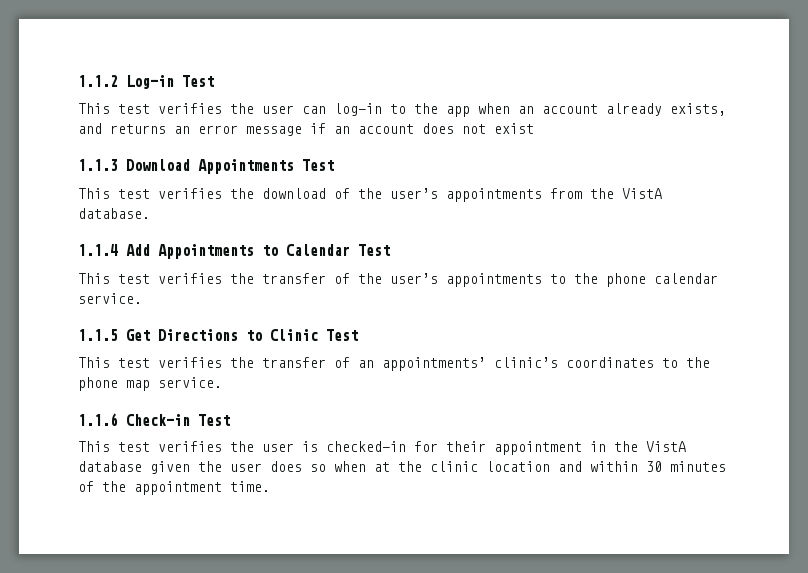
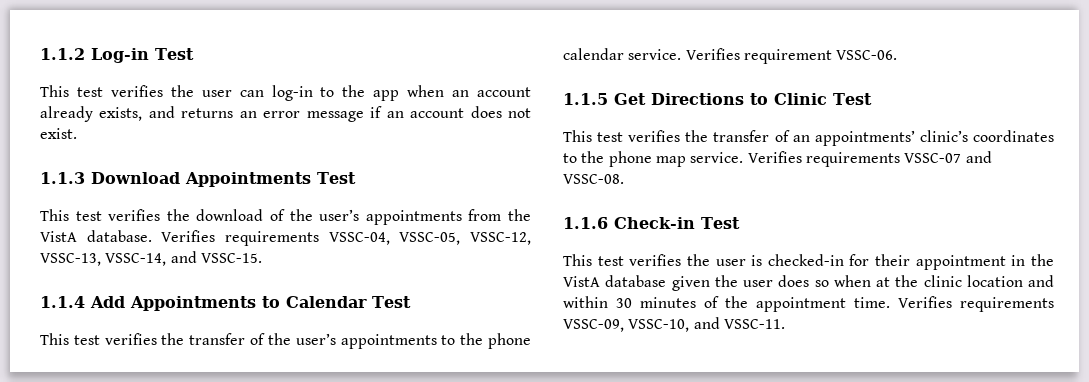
[494,123,534,134] exist -> [40,128,77,139] exist.
(150, 213) none -> [161,230,531,246] [40,251,262,266] Verifies requirements VSSC-04, VSSC-05, VSSC-12, VSSC-13, VSSC-14, and VSSC-15.
(142, 298) none -> [685,48,898,64] Verifies requirement VSSC-06.
(222, 382) none -> [747,151,992,167] [563,174,624,184] Verifies requirements VSSC-07 and VSSC-08.
(270, 486) none -> [898,296,1054,312] [563,317,785,332] Verifies requirements VSSC-09, VSSC-10, and VSSC-11.

